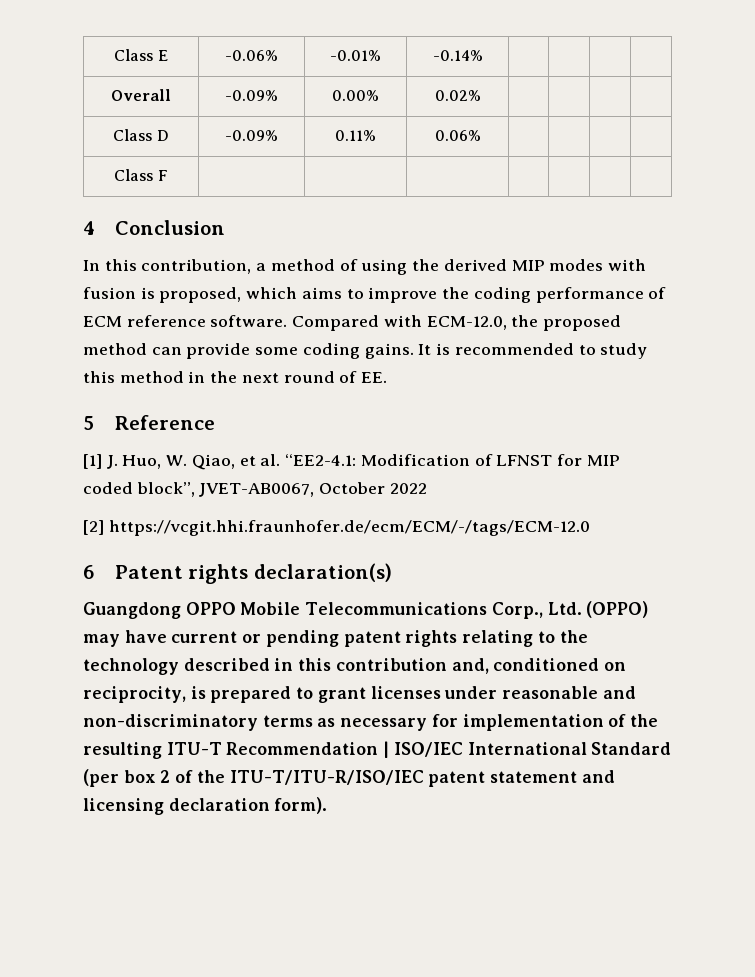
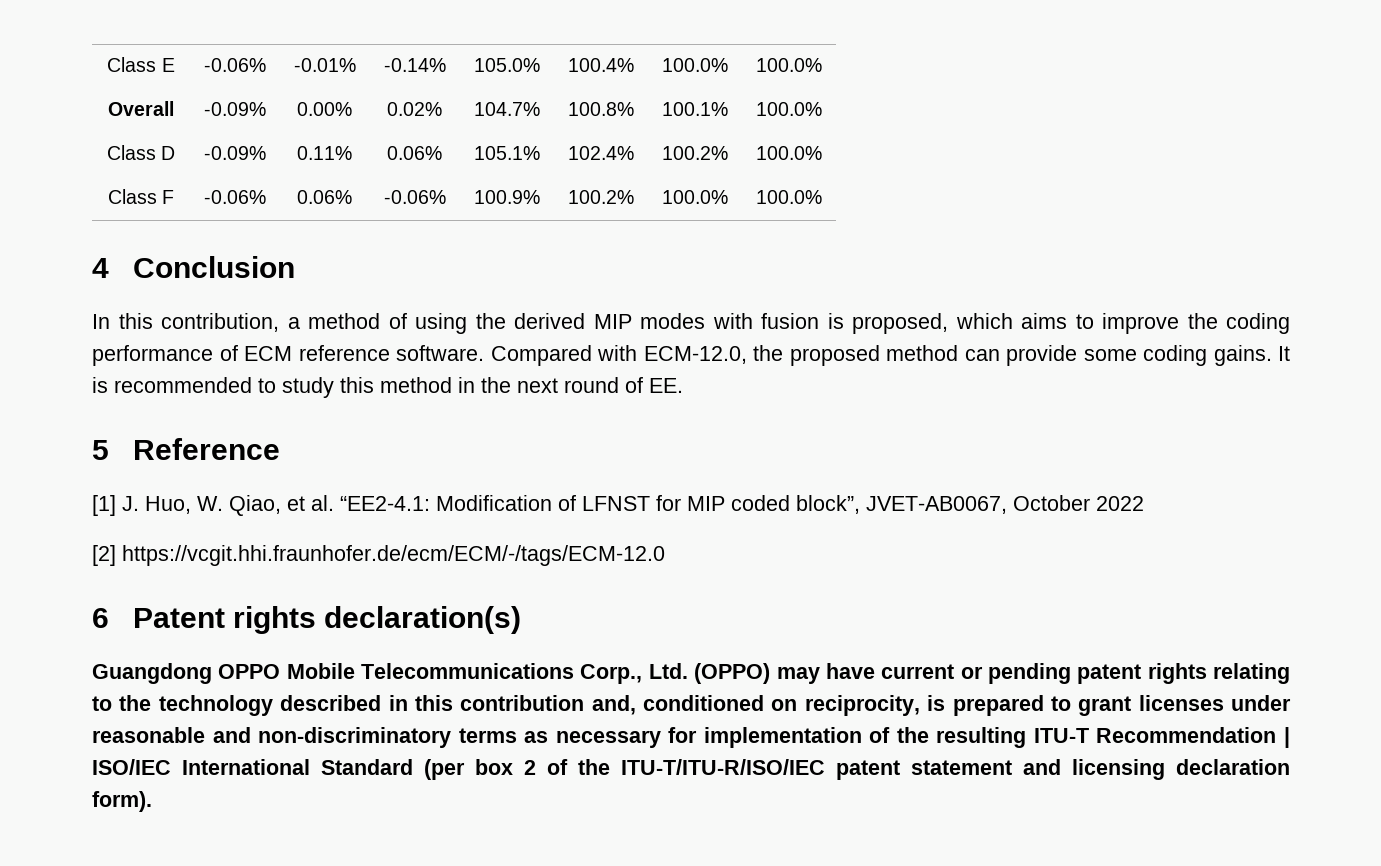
(483, 55) | | | -> [473,58,540,72] [567,58,634,72] [661,58,728,72] [755,58,822,72] 105.0% | 100.4% | 100.0% | 100.0%
(481, 95) | | | -> [473,102,540,116] [567,102,634,116] [661,102,728,116] [755,102,822,116] 104.7% | 100.8% | 100.1% | 100.0%
[114,169,168,181] | | | // Class F | | | | | | | -> [473,146,540,160] [567,146,634,160] [661,146,728,160] [755,146,822,160] [107,189,175,204] [203,190,266,204] [297,190,352,204] [383,190,446,204] [473,190,540,204] [567,190,634,204] [661,190,728,204] [755,190,822,204] 105.1% | 102.4% | 100.2% | 100.0% // Class F | -0.06% | 0.06% | -0.06% | 100.9% | 100.2% | 100.0% | 100.0%

